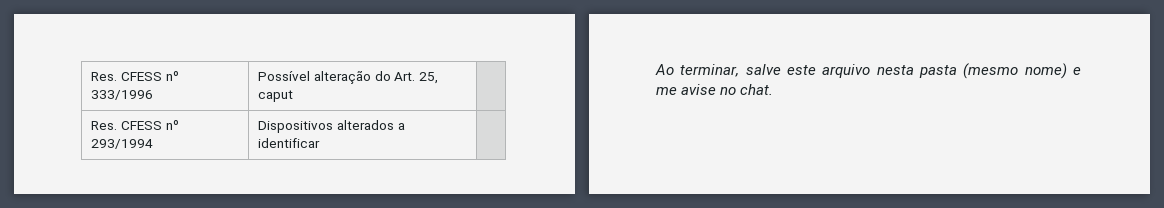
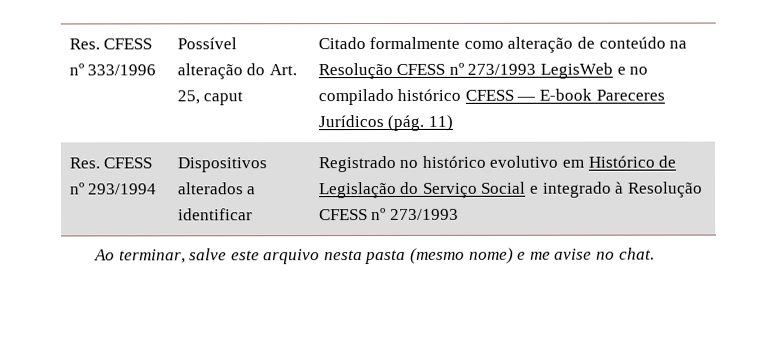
(294, 96) none -> [317,36,688,53] [317,62,649,80] [317,88,665,106] [317,114,453,132] Citado formalmente como alteração de conteúdo na Resolução CFESS nº 273/1993 LegisWeb e no compilado histórico CFESS — E-book Pareceres Jurídicos (pág. 11)
(321, 143) none -> [317,155,677,173] [318,181,703,199] [318,208,459,221] Registrado no histórico evolutivo em Histórico de Legislação do Serviço Social e integrado à Resolução CFESS nº 273/1993

